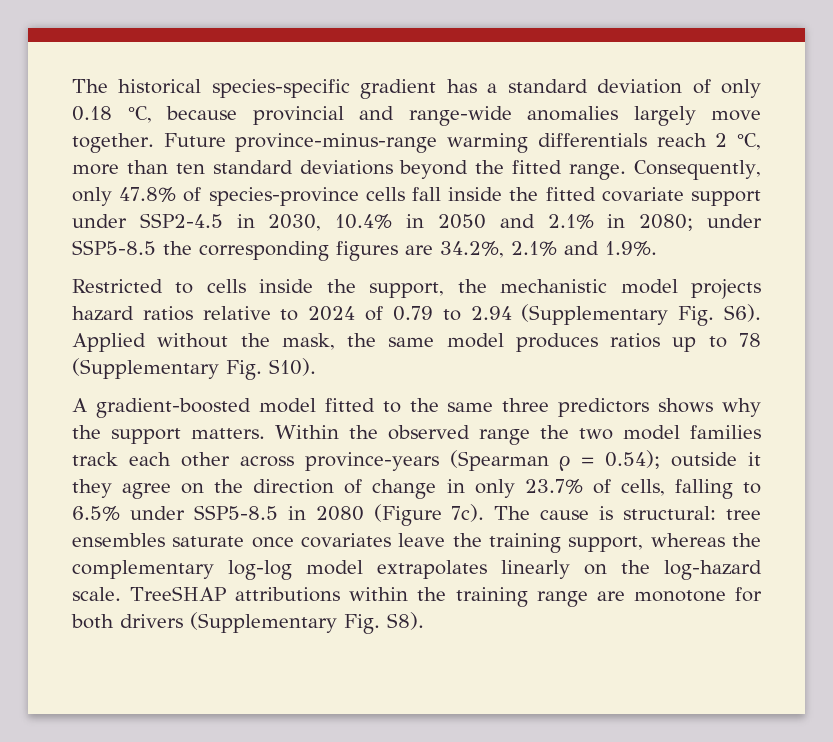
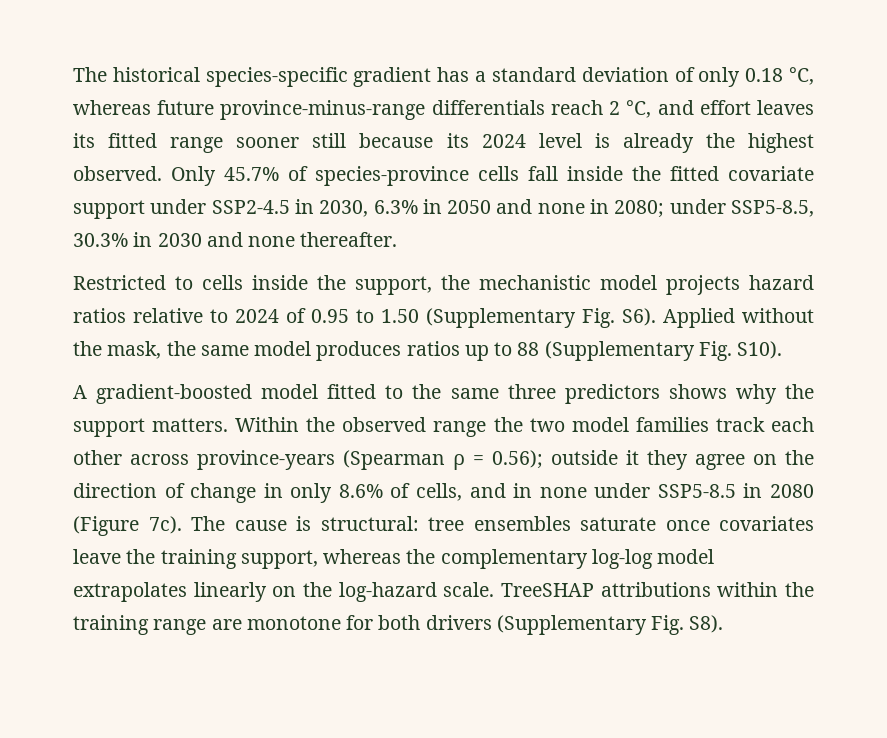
[166,106,761,126] [72,133,761,153] [72,160,762,180] [72,187,177,206] because provincial and range-wide anomalies largely move together. Future province-minus-range warming differentials reach 2 °C, more than ten standard deviations beyond the fitted range. Consequently, only 47.8% -> [73,100,814,120] [73,133,814,153] [73,166,279,186] whereas future province-minus-range differentials reach 2 °C, and effort leaves its fitted range sooner still because its 2024 level is already the highest observed. Only 45.7%
[335,214,393,229] 10.4% -> [373,200,418,214] 6.3%
[499,214,594,229] and 2.1% -> [496,199,585,214] and none
[72,240,657,261] SSP5-8.5 the corresponding figures are 34.2%, 2.1% and 1.9%. -> [730,200,814,217] [73,232,398,247] SSP5-8.5, 30.3% in 2030 and none thereafter.
[392,306,512,321] 0.79 to 2.94 -> [311,309,419,323] 0.95 to 1.50
[738,333,761,347] 78 -> [517,342,540,356] 88
[605,450,661,469] 0.54); -> [492,450,543,469] 0.56);
[524,479,583,494] 23.7% -> [338,484,383,498] 8.6%
[674,479,762,499] [72,506,120,521] falling to 6.5% -> [469,483,587,498] and in none

